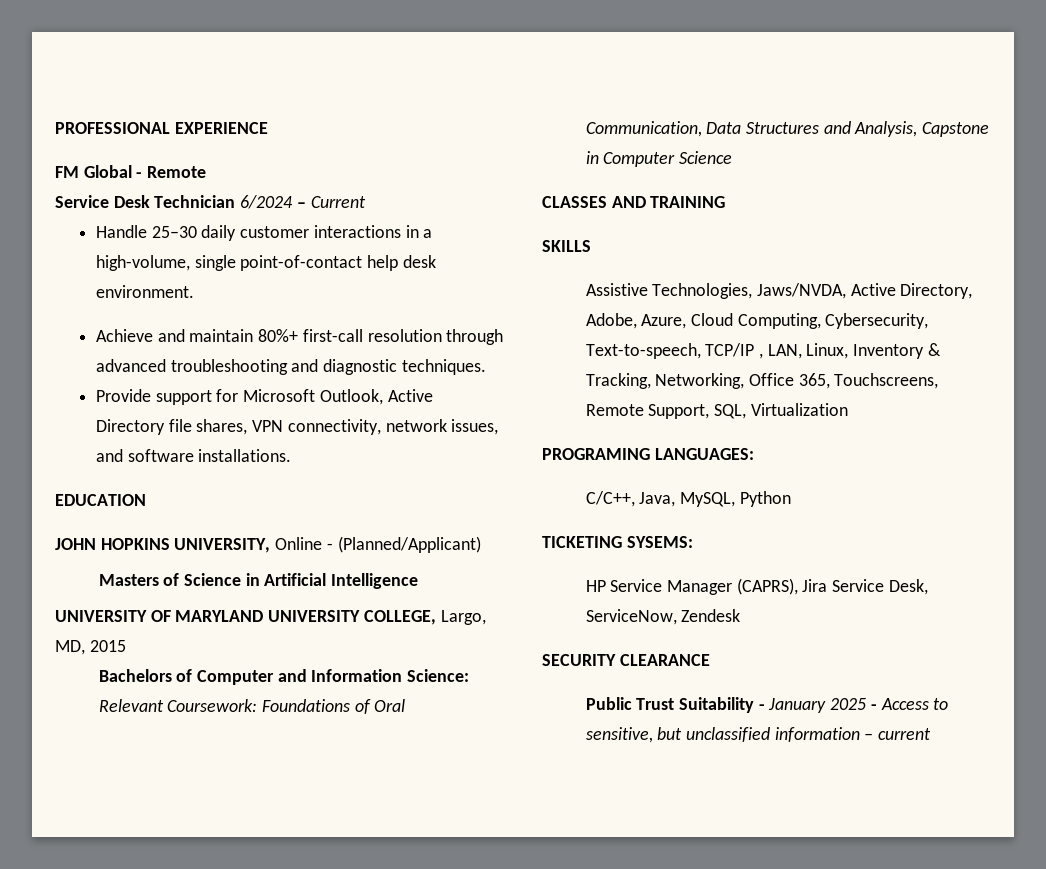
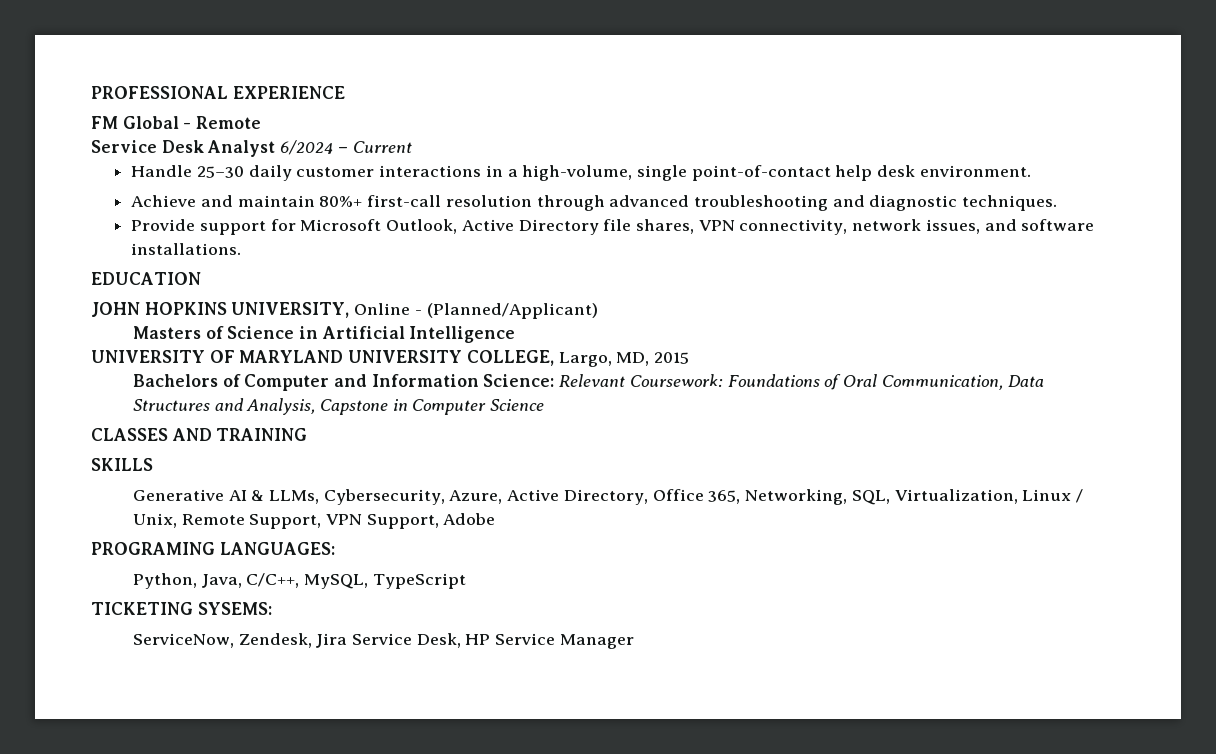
[154,195,236,208] Technician -> [207,140,276,157] Analyst
[585,283,973,299] [585,313,929,329] [585,343,941,359] [585,373,939,389] [585,403,848,419] [542,448,754,460] [585,491,791,507] [542,536,693,548] [585,578,928,595] [585,609,741,625] [542,654,710,666] [585,697,949,713] [585,727,932,743] Assistive Technologies, Jaws/NVDA, Active Directory, Adobe, Azure, Cloud Computing, Cybersecurity, Text-to-speech, TCP/IP , LAN, Linux, Inventory & Tracking, Networking, Office 365, Touchscreens, Remote Support, SQL, Virtualization // PROGRAMING LANGUAGES: // C/C++, Java, MySQL, Python // TICKETING SYSEMS: // HP Service Manager (CAPRS), Jira Service Desk, ServiceNow, Zendesk // SECURITY CLEARANCE // Public Trust Suitability - January 2025 - Access to sensitive, but unclassified information – current -> [132,489,1083,505] [132,513,496,529] [91,542,335,555] [132,573,466,589] [91,602,272,615] [132,633,634,649] Generative AI & LLMs, Cybersecurity, Azure, Active Directory, Office 365, Networking, SQL, Virtualization, Linux / Unix, Remote Support, VPN Support, Adobe // PROGRAMING LANGUAGES: // Python, Java, C/C++, MySQL, TypeScript // TICKETING SYSEMS: // ServiceNow, Zendesk, Jira Service Desk, HP Service Manager

